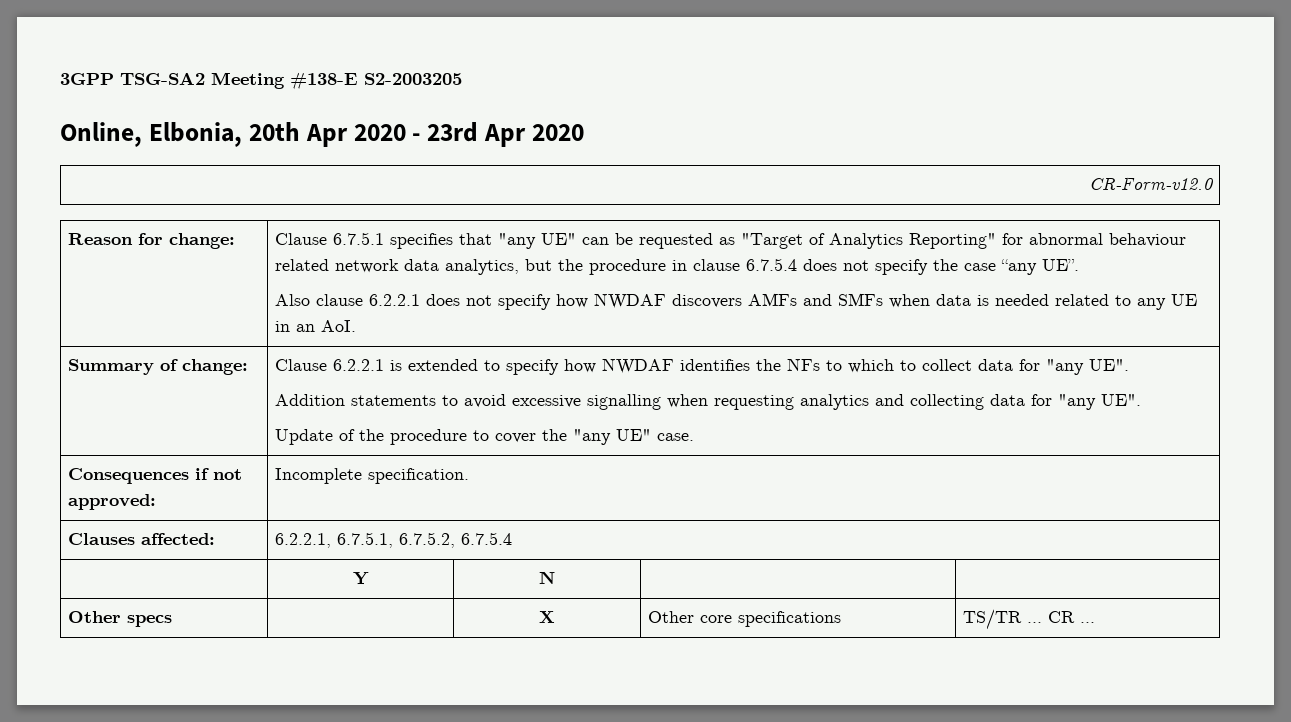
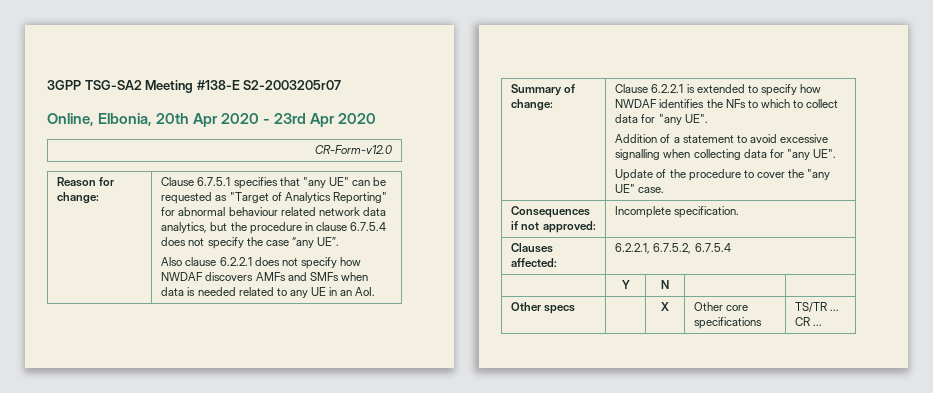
[364,73,462,85] S2-2003205 -> [243,80,342,90] S2-2003205r07
[351,395,437,406] statements -> [660,134,734,143] of a statement
[714,394,905,410] requesting analytics and -> (691, 153) none
[337,532,394,548] 6.7.5.1, -> (651, 248) none

